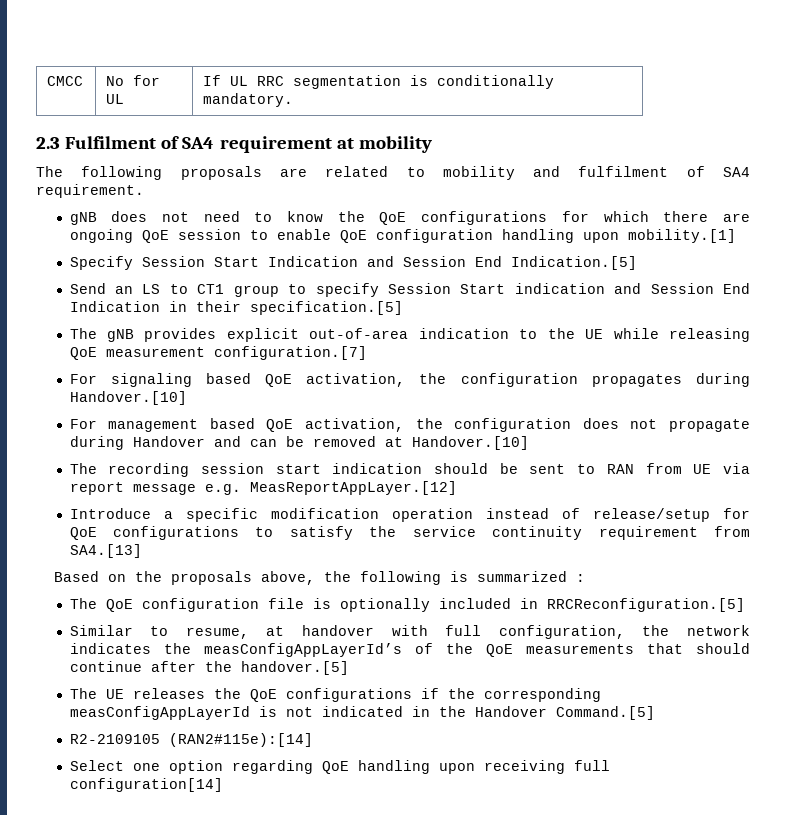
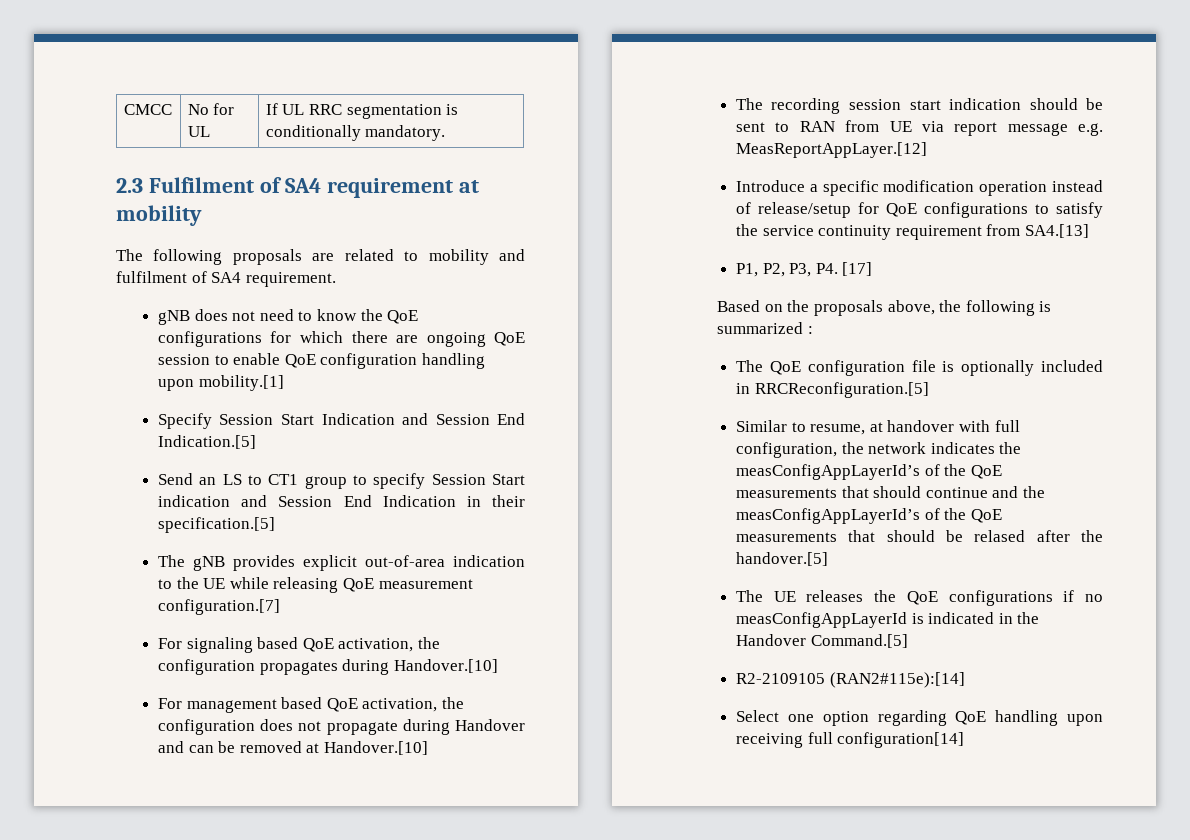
(142, 551) none -> [735,262,873,277] // P1, P2, P3, P4. [17]
(142, 666) none -> [992,486,1045,498] [735,508,1002,524] [735,530,1026,542] and the measConfigAppLayerId’s of the QoE measurements that should be relased
[447,688,601,702] the corresponding -> [1085,594,1103,602] no
[285,707,313,717] not -> (924, 618) none

